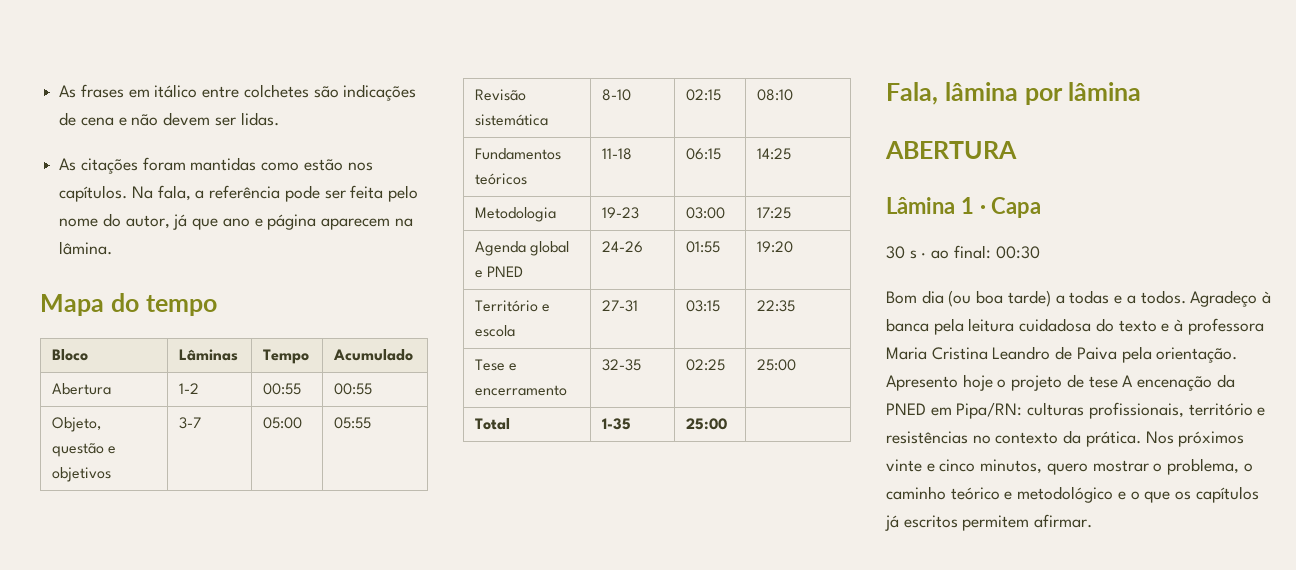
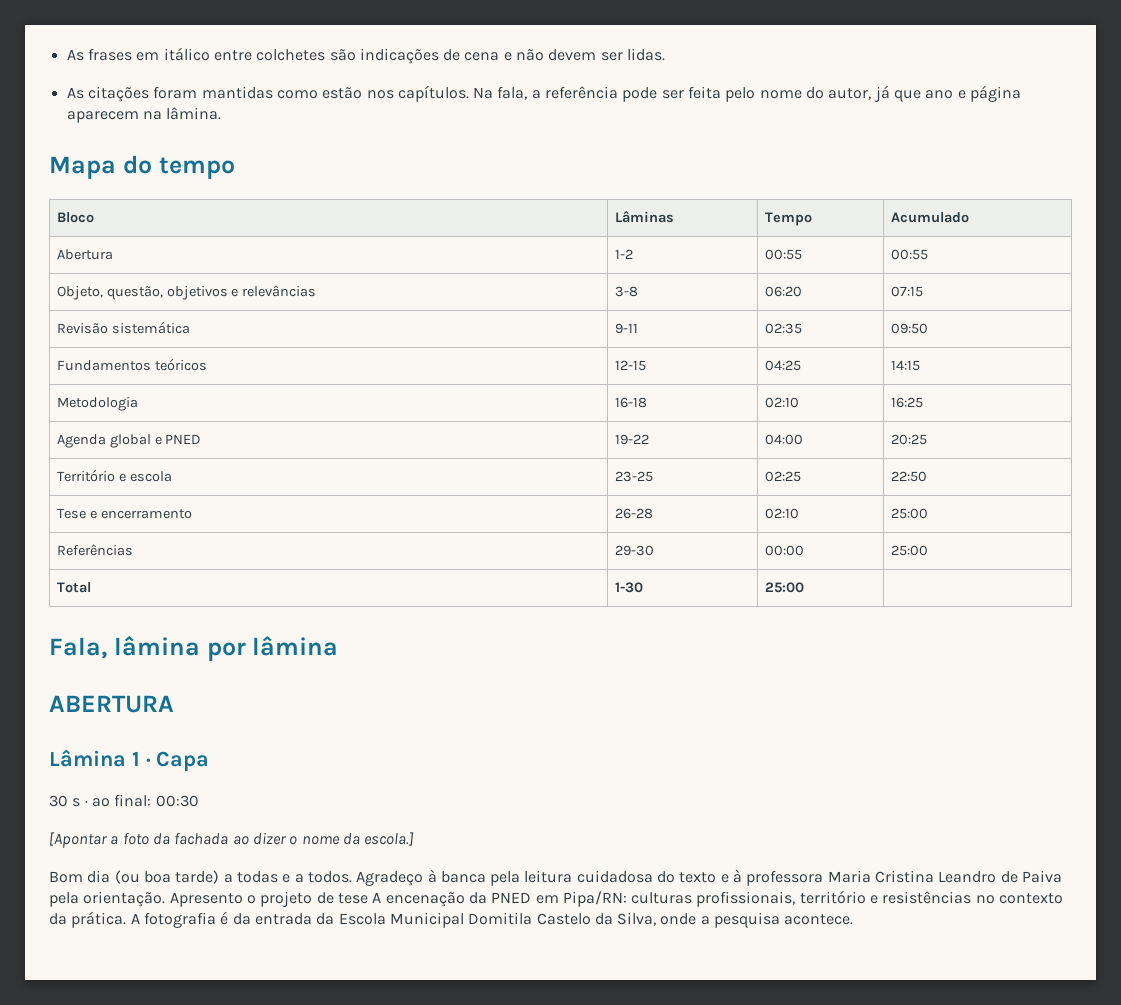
[52,443,117,457] [52,467,112,482] [179,417,202,429] [263,417,303,429] [334,417,372,429] questão e objetivos | 3-7 | 05:00 | 05:55 -> [106,285,317,300] [614,286,638,297] [764,286,802,297] [890,286,923,297] questão, objetivos e relevâncias | 3-8 | 06:20 | 07:15
[602,89,632,101] [686,89,722,101] [757,89,794,101] 8-10 | 02:15 | 08:10 -> [614,323,638,334] [764,323,802,334] [890,323,928,334] 9-11 | 02:35 | 09:50
[602,148,633,160] [686,148,722,160] [757,148,792,160] [475,207,557,222] [602,207,640,219] [686,207,726,219] [757,207,792,219] 11-18 | 06:15 | 14:25 // Metodologia | 19-23 | 03:00 | 17:25 -> [614,360,646,371] [764,360,801,371] [890,360,920,371] [56,397,138,411] [614,397,647,408] [764,397,799,408] [890,397,923,408] 12-15 | 04:25 | 14:15 // Metodologia | 16-18 | 02:10 | 16:25
[602,241,644,253] [686,241,721,253] [757,241,794,253] 24-26 | 01:55 | 19:20 -> [614,434,649,445] [764,434,803,445] [890,434,927,445] 19-22 | 04:00 | 20:25
[602,300,639,312] [686,300,721,312] [757,300,796,312] 27-31 | 03:15 | 22:35 -> [614,471,653,482] [764,471,801,482] [890,471,927,482] 23-25 | 02:25 | 22:50
[602,359,642,371] [686,359,726,371] 32-35 | 02:25 -> [614,508,653,519] [764,508,799,519] [890,508,928,519] [56,544,133,556] [614,545,654,556] [764,545,804,556] 26-28 | 02:10 | 25:00 // Referências | 29-30 | 00:00
[602,418,632,430] 1-35 -> [614,582,643,593] 1-30
(1040, 252) none -> [49,832,415,848] // [Apontar a foto da fachada ao dizer o nome da escola.]
[962,374,993,391] hoje -> (243, 899) none
[1145,431,1245,447] [886,458,1253,475] [886,486,1259,503] [885,514,1093,531] Nos próximos vinte e cinco minutos, quero mostrar o problema, o caminho teórico e metodológico e o que os capítulos já escritos permitem afirmar. -> [130,911,854,928] A fotografia é da entrada da Escola Municipal Domitila Castelo da Silva, onde a pesquisa acontece.

